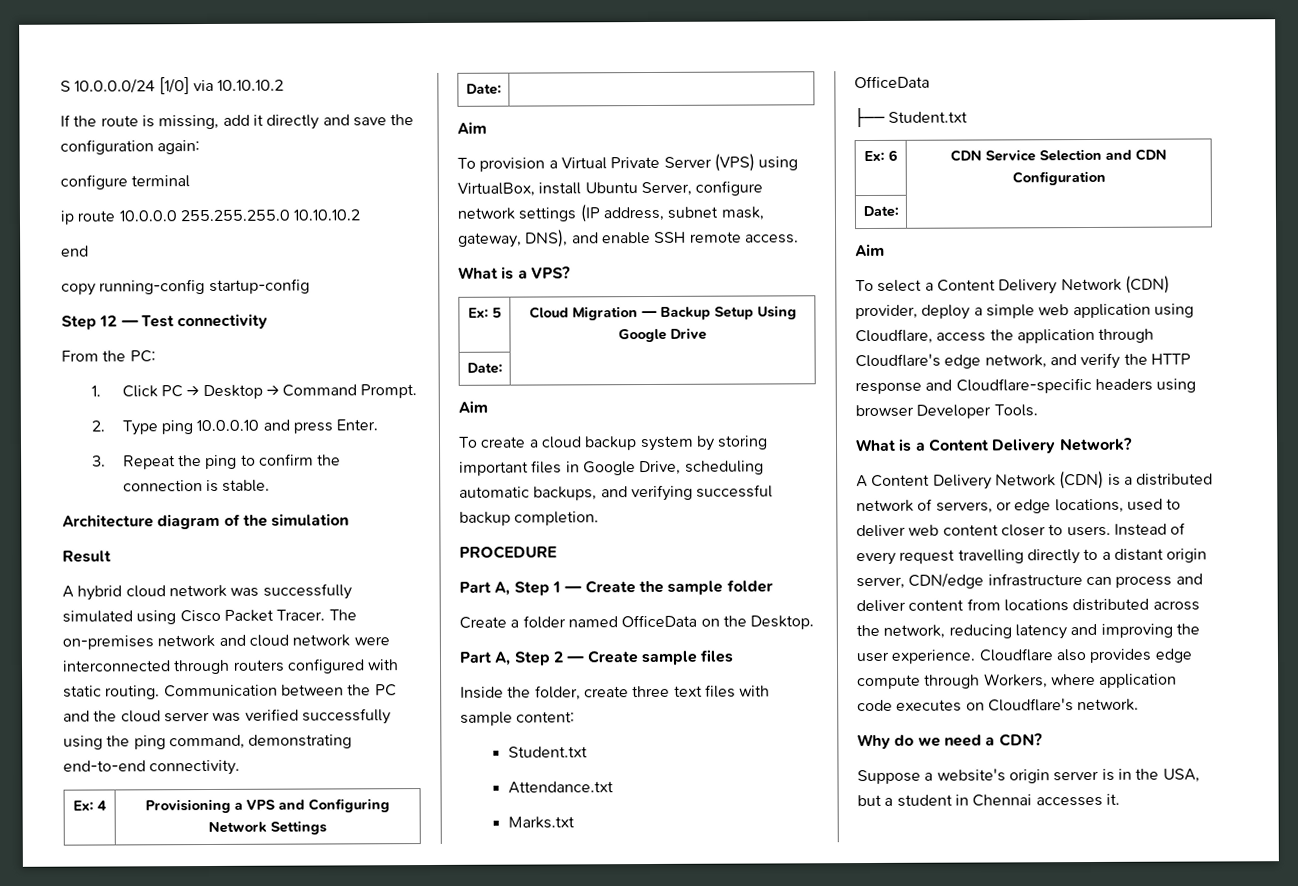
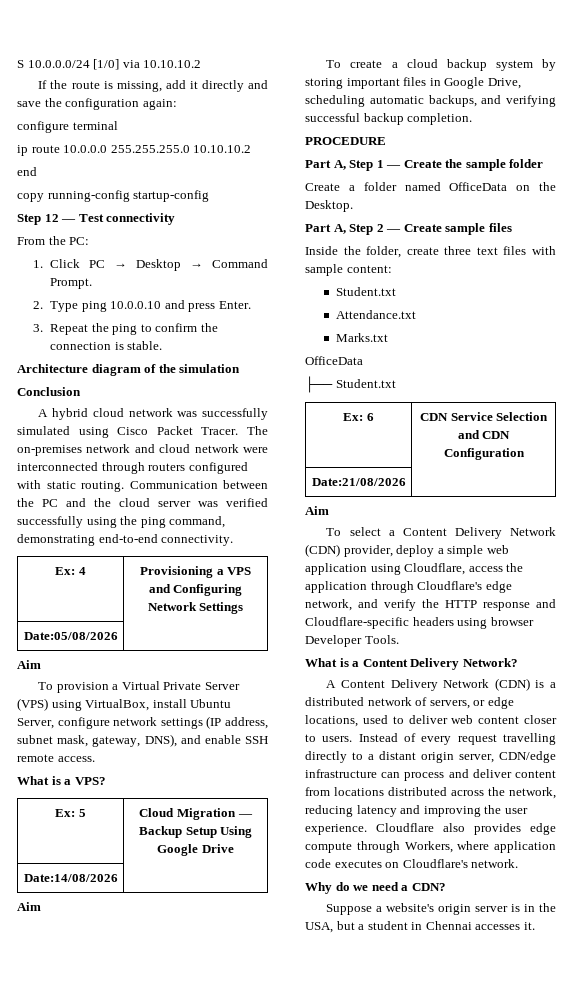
[62,550,111,563] Result -> [17,387,81,396] Conclusion
[465,83,502,95] Date: -> [23,632,118,640] Date:05/08/2026
[466,362,503,374] Date: -> [23,874,118,882] Date:14/08/2026
[862,205,899,218] Date: -> [311,478,406,486] Date:21/08/2026

